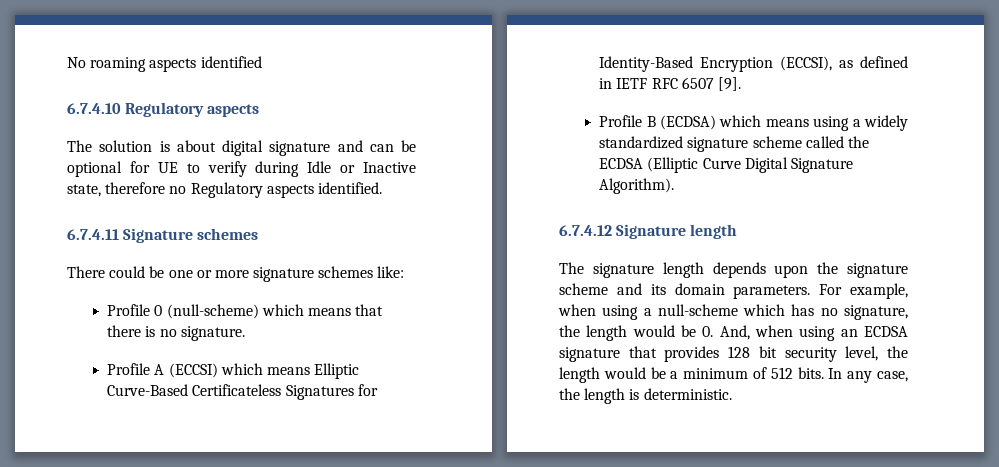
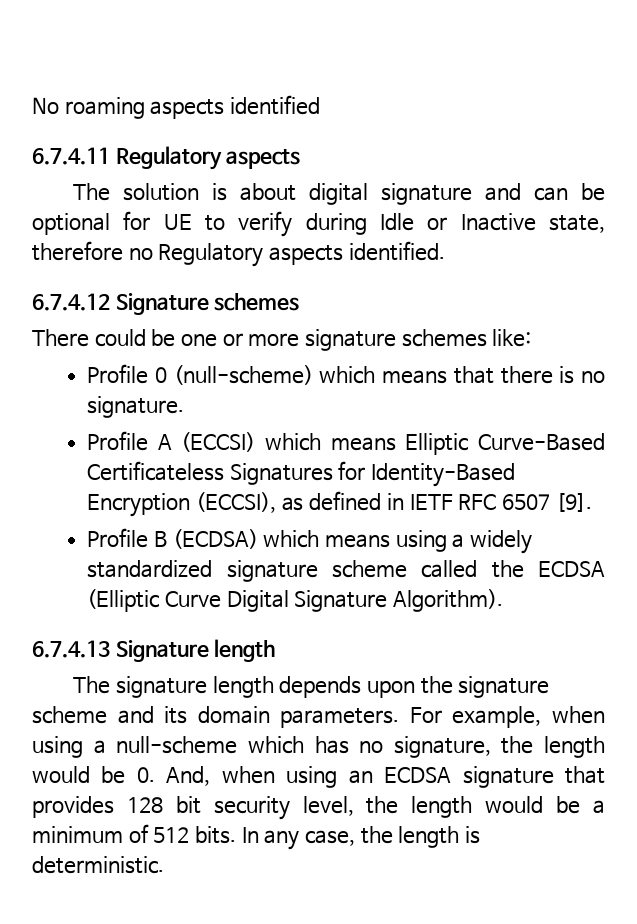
[67,103,121,114] 6.7.4.10 -> [32,147,110,165] 6.7.4.11
[67,229,119,240] 6.7.4.11 -> [32,293,110,311] 6.7.4.12
[559,225,612,236] 6.7.4.12 -> [32,640,110,658] 6.7.4.13

